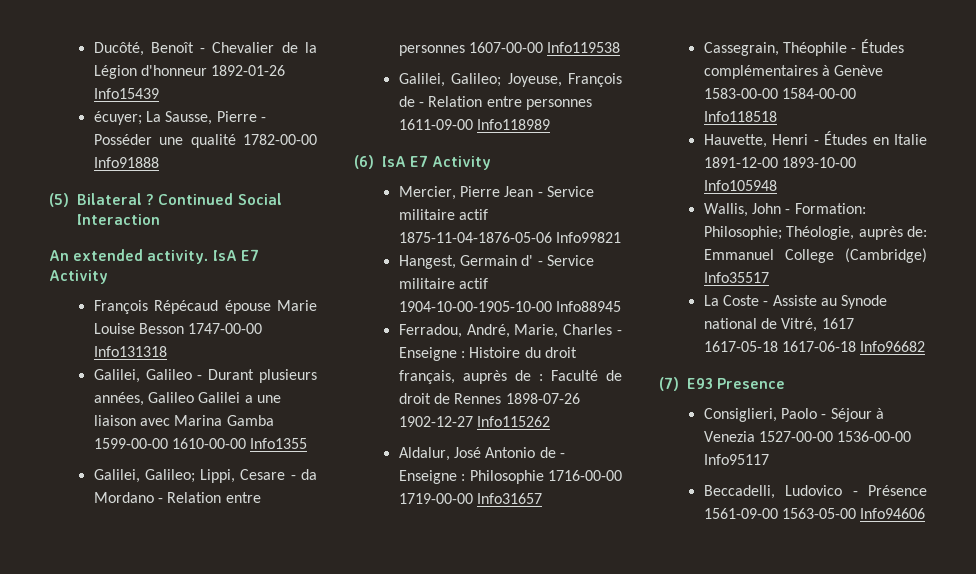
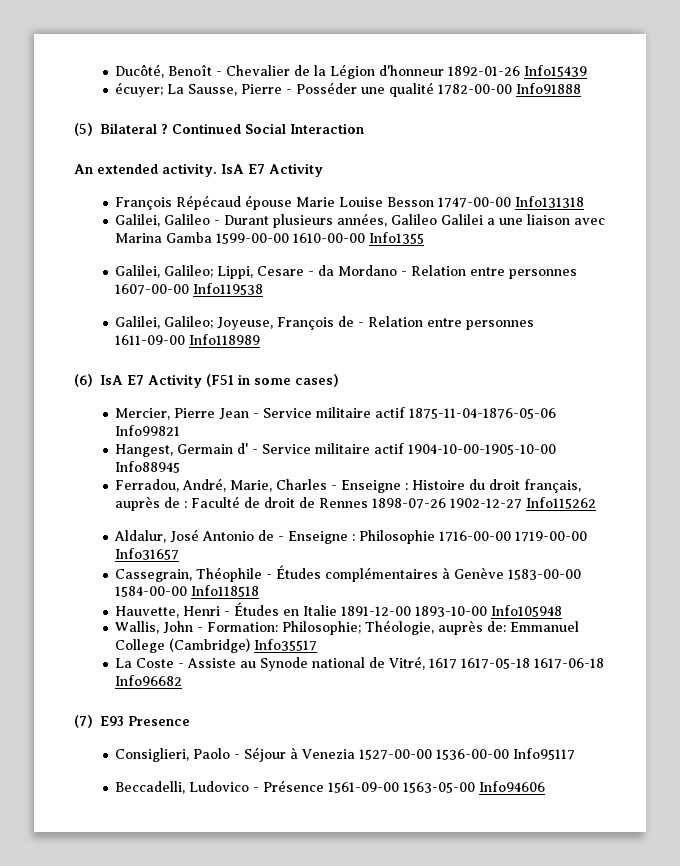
(492, 163) none -> [206,374,340,387] (F51 in some cases)

